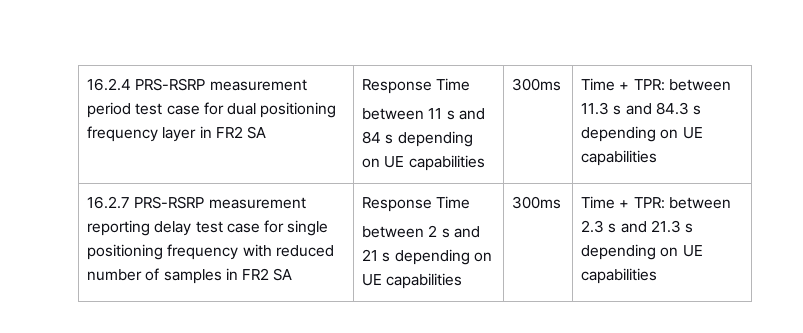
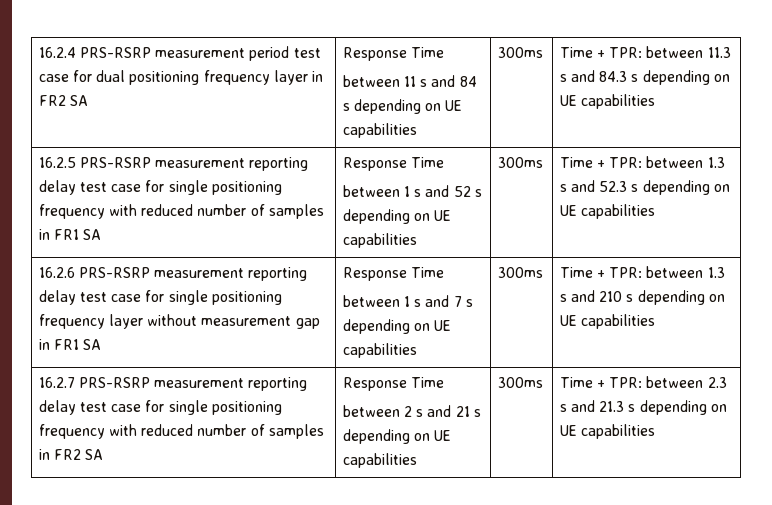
(658, 158) none -> [38,157,309,171] [38,180,282,195] [38,204,324,219] [38,229,102,240] [342,157,444,171] [342,185,482,197] [342,209,452,224] [342,233,417,248] [497,157,543,168] [559,156,725,168] [559,180,730,195] [559,204,655,219] [38,267,308,281] [38,290,282,305] [38,314,320,329] [38,339,102,350] [342,267,444,281] [342,295,473,307] [342,319,452,334] [342,343,417,358] [497,267,543,278] [559,266,725,278] [559,290,725,305] [559,314,655,329] // 16.2.5 PRS-RSRP measurement reporting delay test case for single positioning frequency with reduced number of samples in FR1 SA | Response Time // between 1 s and 52 s depending on UE capabilities | 300ms | Time + TPR: between 1.3 s and 52.3 s depending on UE capabilities // 16.2.6 PRS-RSRP measurement reporting delay test case for single positioning frequency layer without measurement gap in FR1 SA | Response Time // between 1 s and 7 s depending on UE capabilities | 300ms | Time + TPR: between 1.3 s and 210 s depending on UE capabilities

